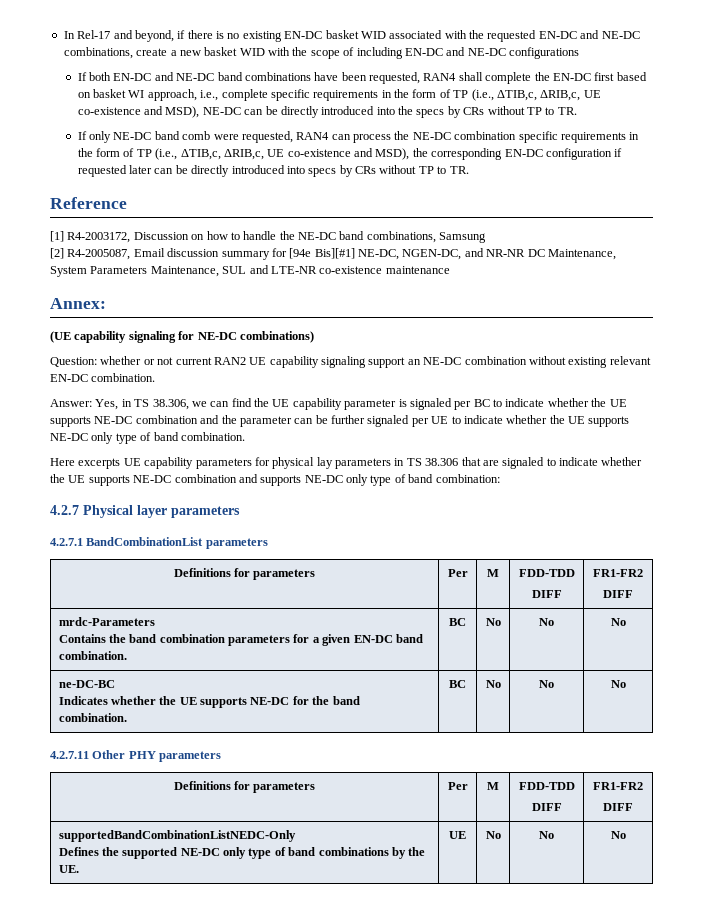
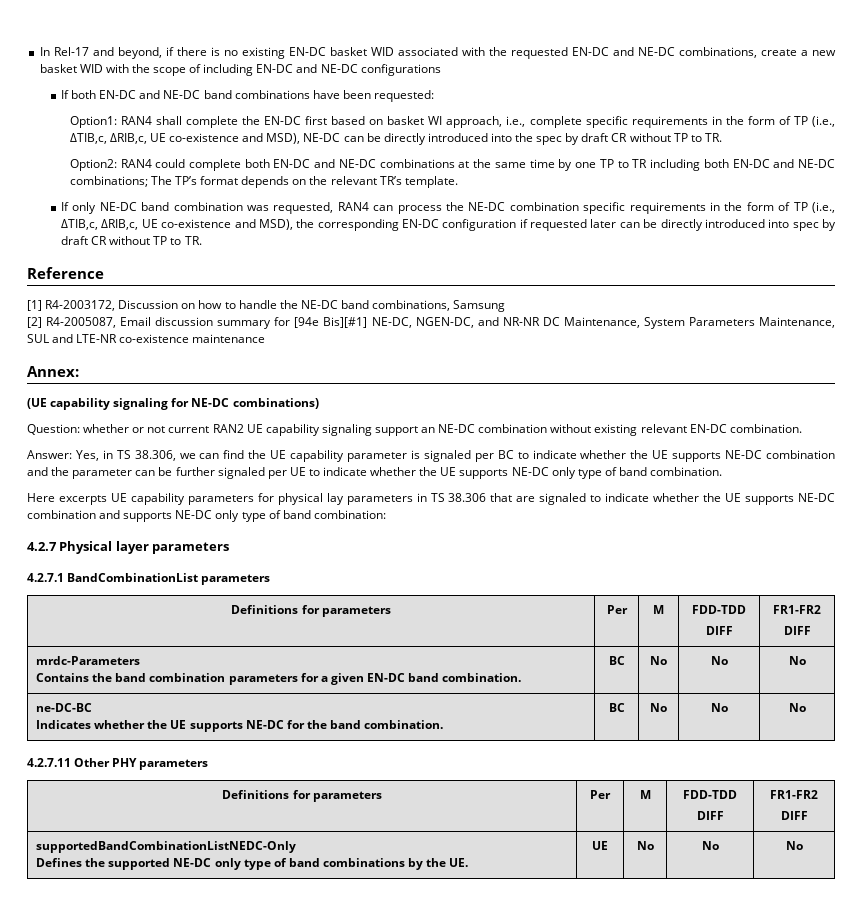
[369,72,421,84] requested, -> [373,90,434,102] [69,116,117,128] requested: // Option1:
[416,106,577,118] specs by CRs without TP to TR. -> [536,133,722,145] [69,159,836,171] [69,176,458,188] spec by draft CR without TP to TR. // Option2: RAN4 could complete both EN-DC and NE-DC combinations at the same time by one TP to TR including both EN-DC and NE-DC combinations; The TP’s format depends on the relevant TR’s template.
[182,131,239,140] comb were -> [173,202,270,211] combination was
[308,165,377,177] specs by CRs -> [792,219,837,231] [61,236,108,245] spec by draft CR

